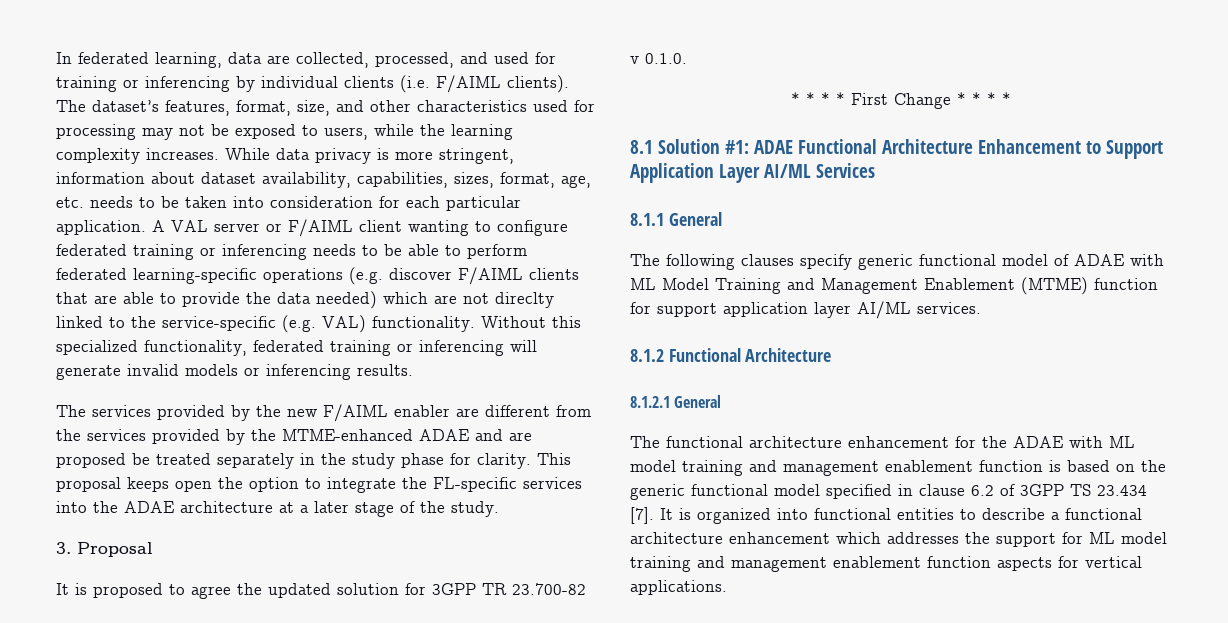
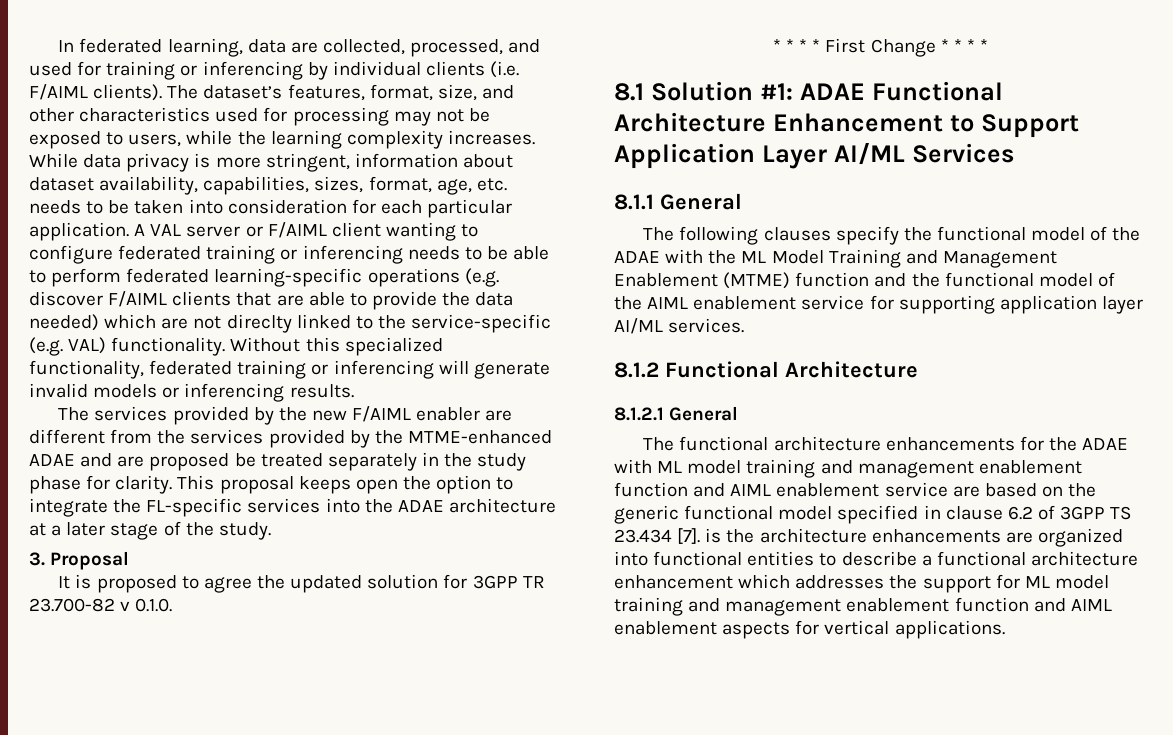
[858,254,1164,270] generic functional model of ADAE with -> [903,226,1141,241] [614,249,737,264] the functional model of the ADAE with the
[630,302,717,317] for support -> [874,272,1115,287] [614,295,995,314] and the functional model of the AIML enablement service for supporting
[848,436,949,448] enhancement -> [885,437,1015,451] enhancements
[1049,460,1061,472] is -> [693,482,980,497] and AIML enablement service are
[660,508,691,520] It is -> [705,528,1033,543] is the architecture enhancements are
(991, 562) none -> [1033,598,1112,612] [614,621,717,635] and AIML enablement

